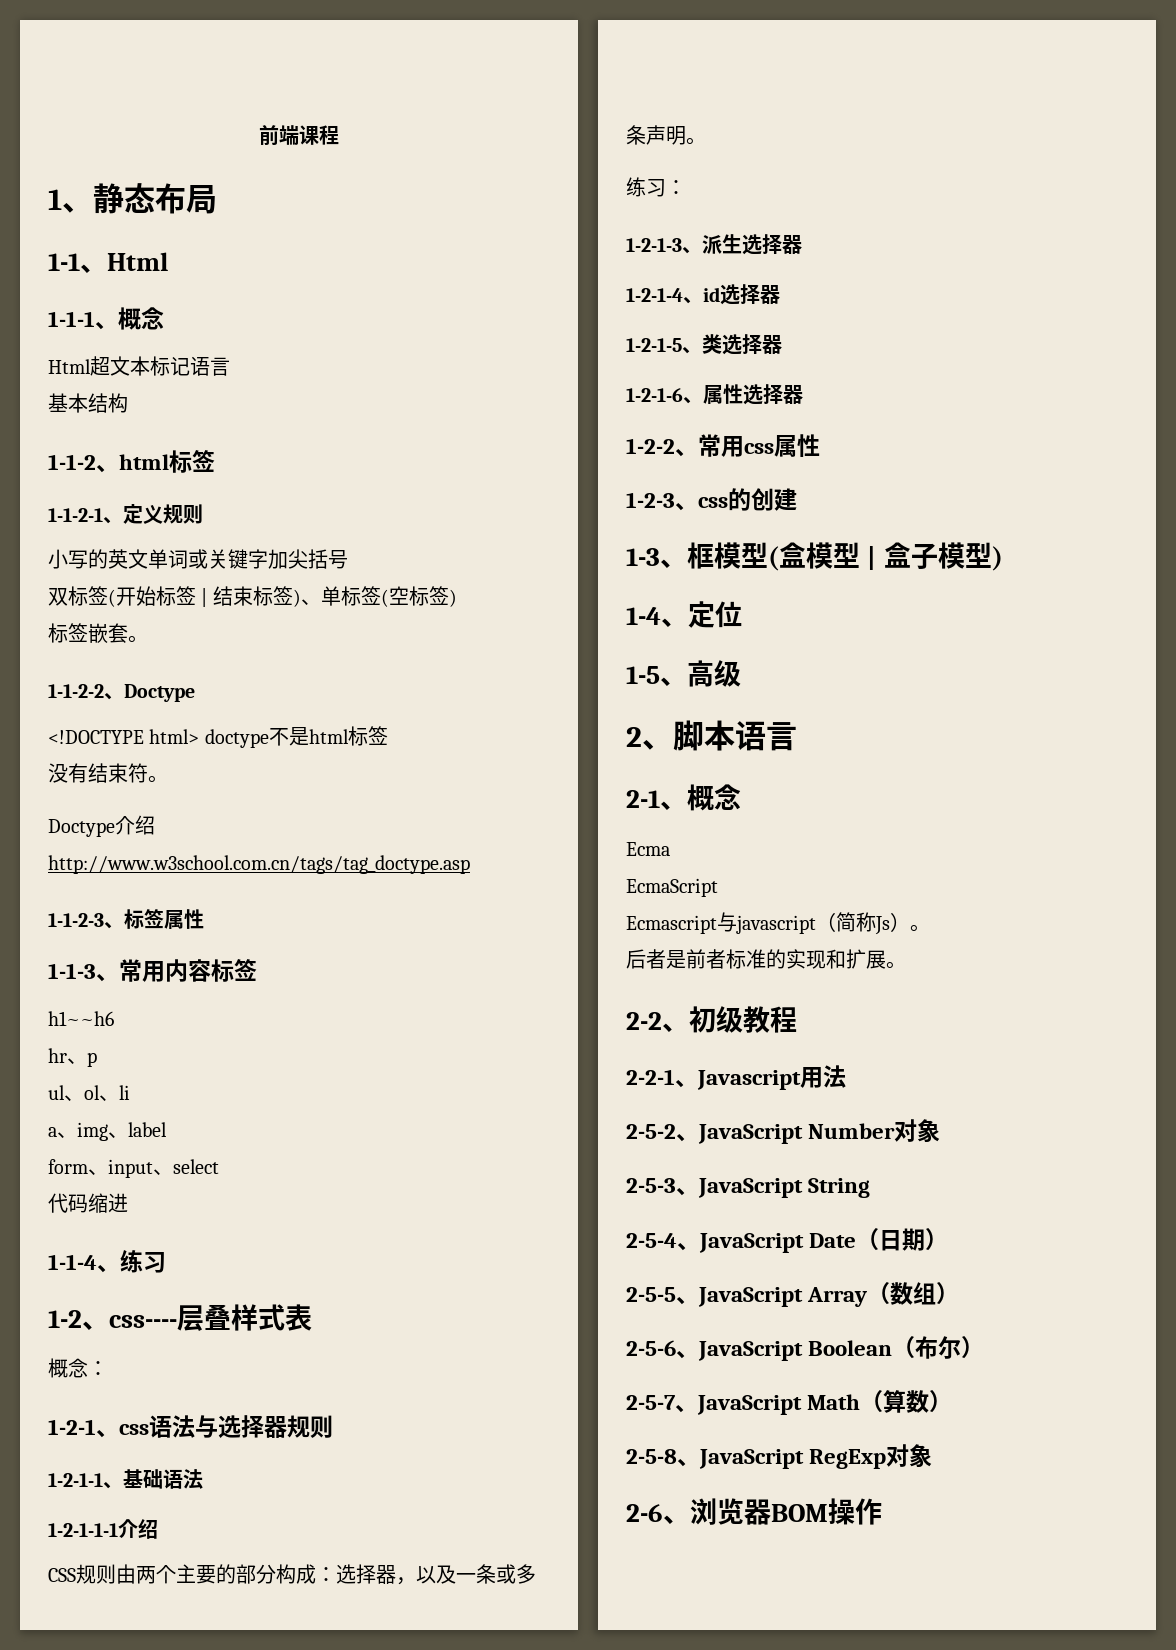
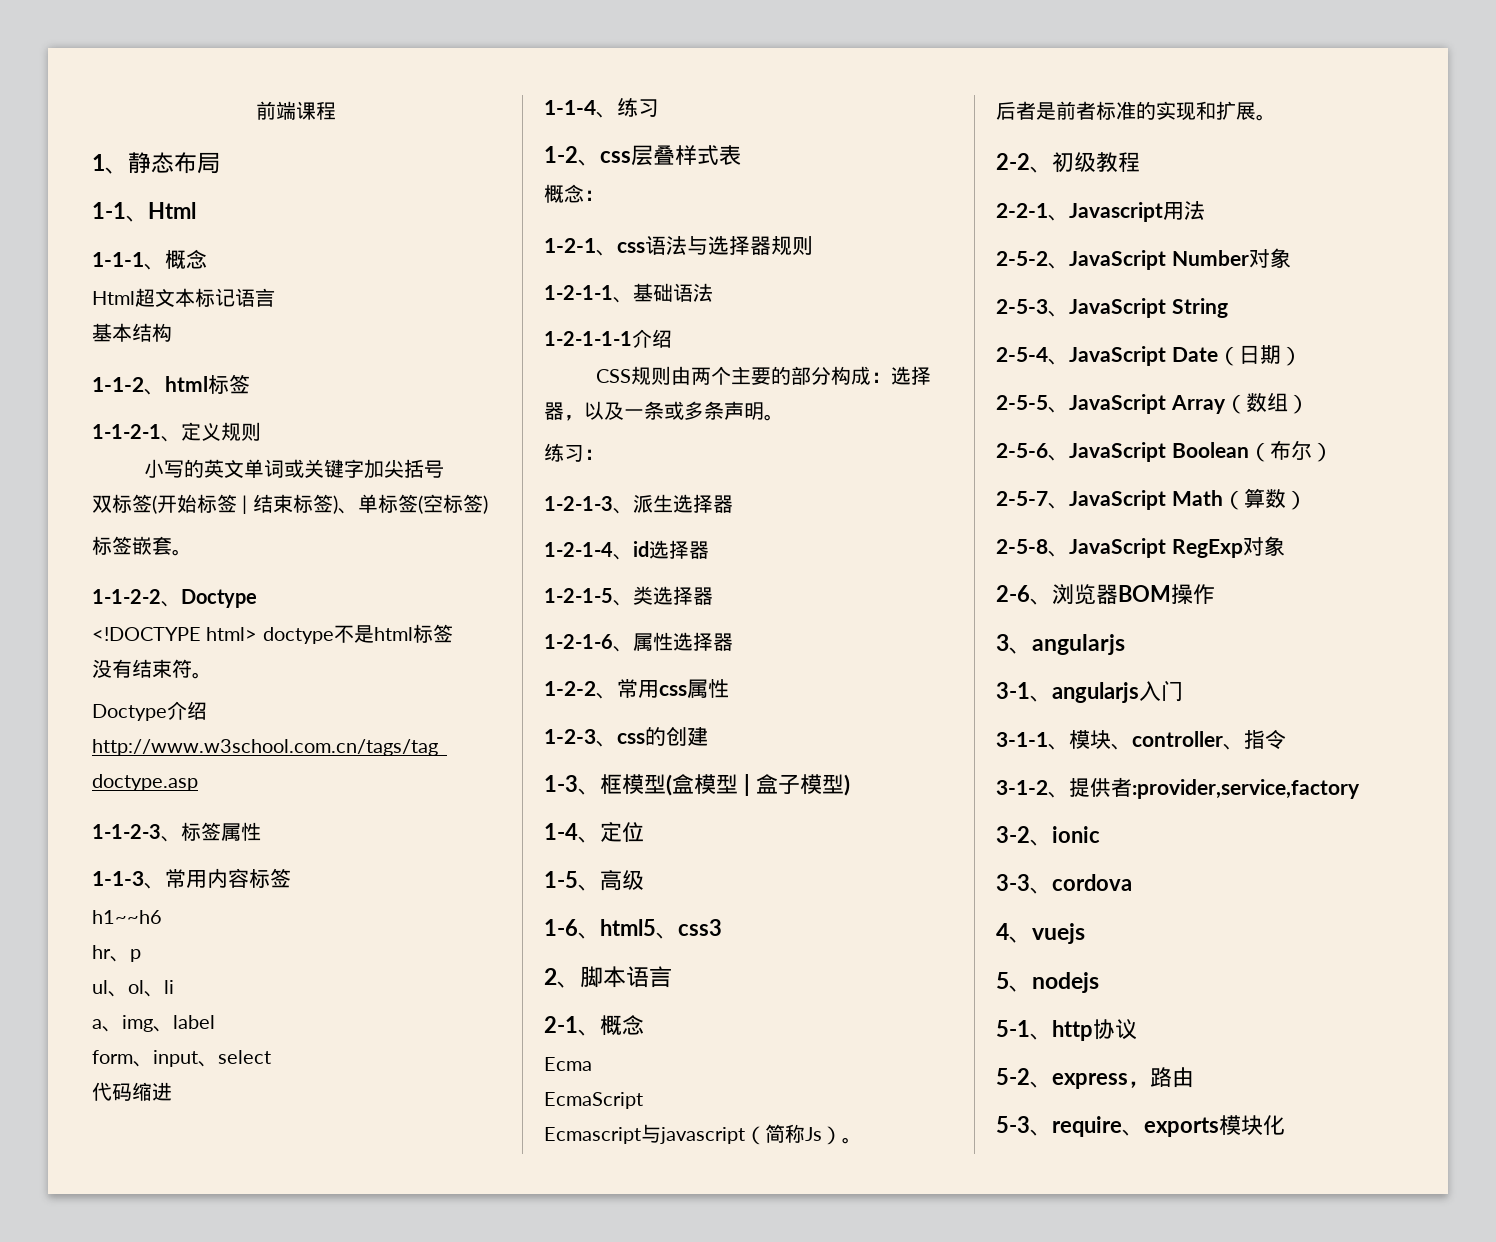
[109,1315,177,1328] css---- -> [600,151,631,163] css
(741, 673) none -> [544,919,722,939] // 1-6、html5、css3
(882, 1511) none -> [996,634,1125,655] [996,680,1183,703] [996,729,1286,750] [996,777,1360,799] [996,826,1100,846] [996,874,1132,894] [996,923,1085,944] [996,972,1099,993] [996,1019,1137,1041] [996,1067,1194,1089] [996,1115,1285,1137] // 3、angularjs // 3-1、angularjs入门 // 3-1-1、模块、controller、指令 // 3-1-2、提供者:provider,service,factory // 3-2、ionic // 3-3、cordova // 4、vuejs // 5、nodejs // 5-1、http协议 // 5-2、express，路由 // 5-3、require、exports模块化

